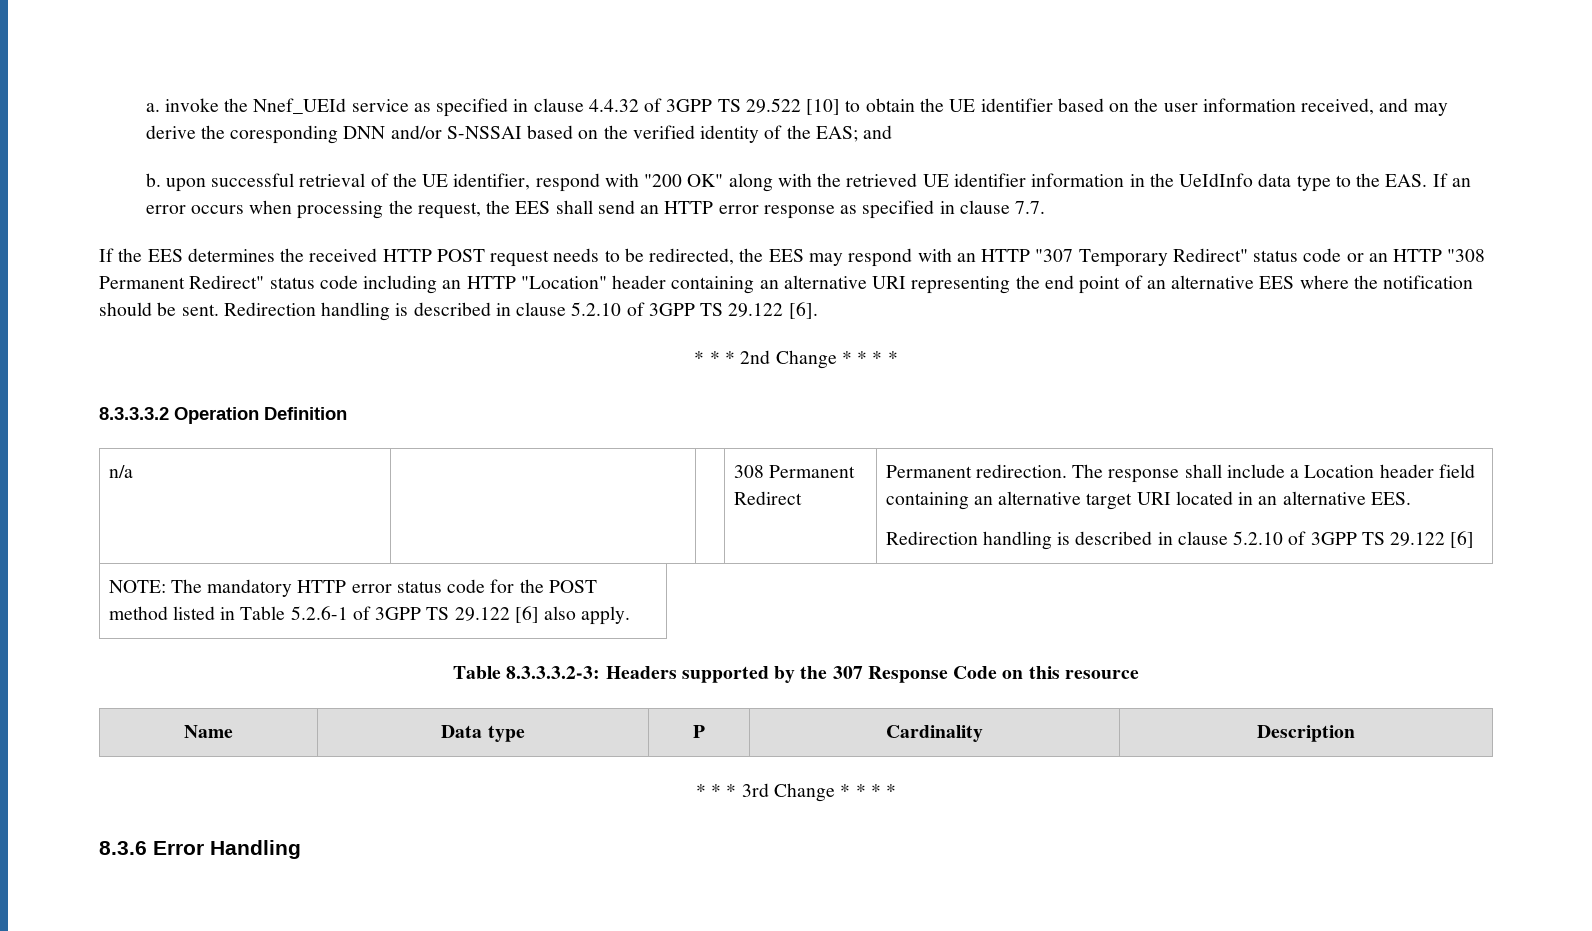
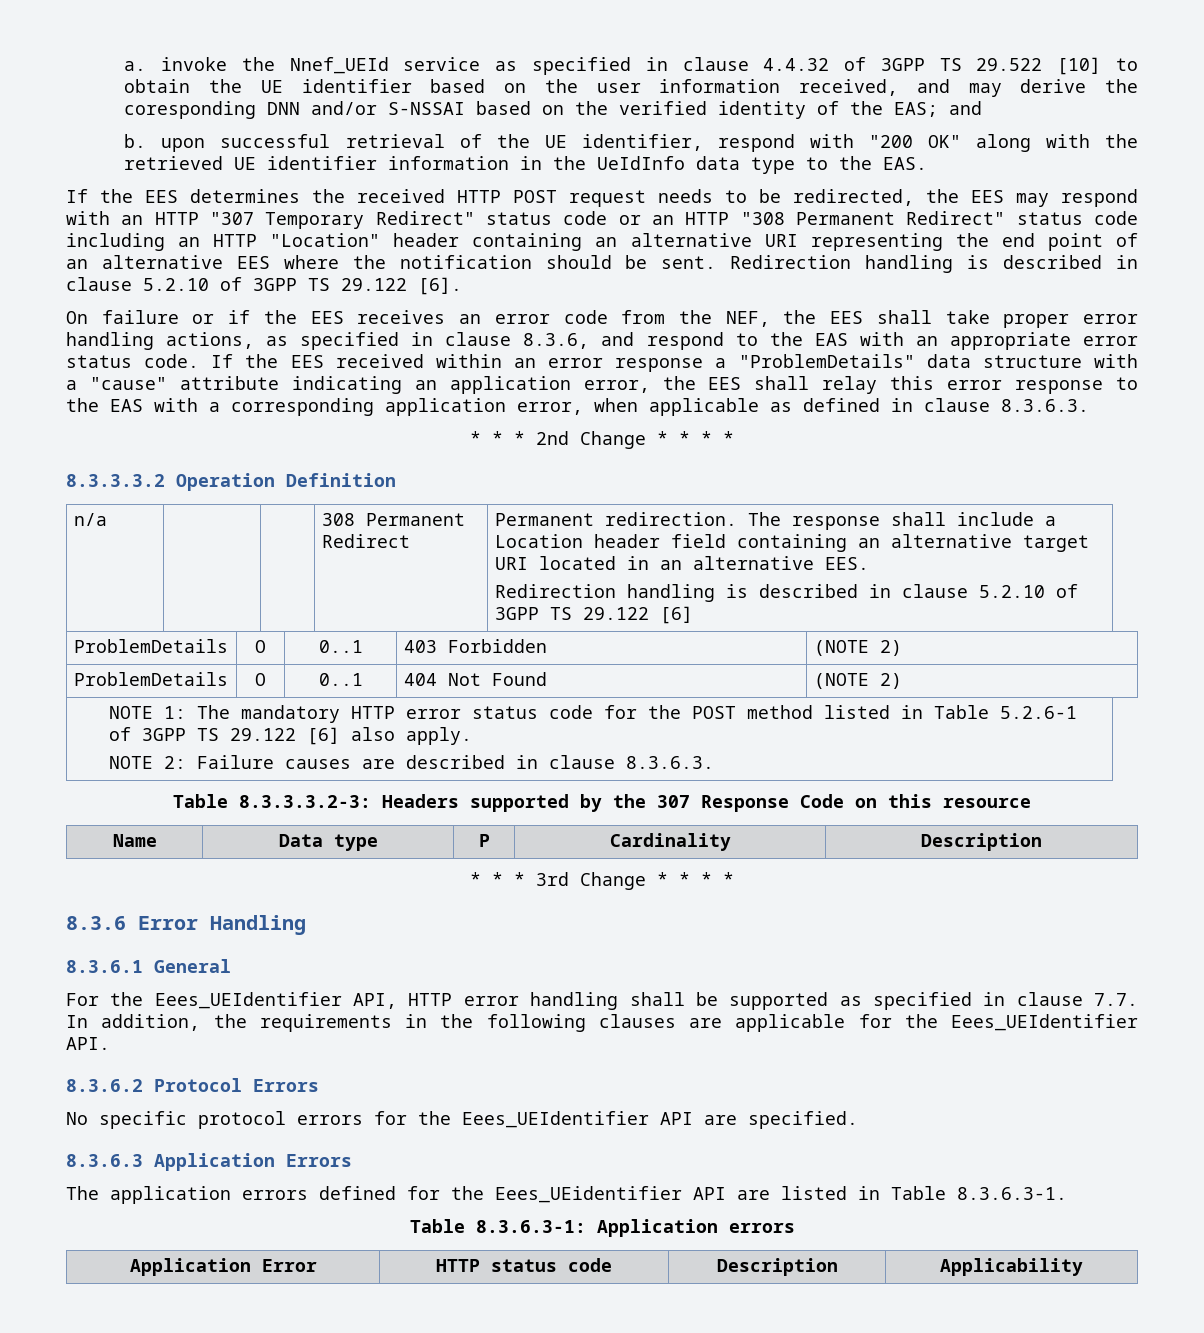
[1432,173,1471,187] [145,200,1046,219] If an error occurs when processing the request, the EES shall send an HTTP error response as specified in clause 7.7. -> (928, 163) none
(818, 310) none -> [66,310,1138,328] [66,332,1139,350] [66,354,1138,372] [66,376,1138,394] [66,398,1089,416] // On failure or if the EES receives an error code from the NEF, the EES shall take proper error handling actions, as specified in clause 8.3.6, and respond to the EAS with an appropriate error status code. If the EES received within an error response a "ProblemDetails" data structure with a "cause" attribute indicating an application error, the EES shall relay this error response to the EAS with a corresponding application error, when applicable as defined in clause 8.3.6.3.
[108,580,166,593] NOTE: -> [73,639,228,653] [255,640,266,653] [318,640,363,653] [403,639,547,653] [813,640,902,656] [73,672,228,686] [255,673,266,686] [318,673,363,686] [403,672,547,686] [813,673,902,689] [108,706,186,719] ProblemDetails | O | 0..1 | 403 Forbidden | (NOTE 2) // ProblemDetails | O | 0..1 | 404 Not Found | (NOTE 2) // NOTE 1:
(631, 615) none -> [108,755,714,769] // NOTE 2: Failure causes are described in clause 8.3.6.3.
(301, 849) none -> [66,959,231,973] [66,992,1139,1010] [66,1014,1138,1032] [66,1037,110,1050] [66,1078,319,1092] [66,1111,858,1129] [66,1153,352,1171] [66,1186,1067,1204] [409,1219,795,1237] [129,1258,317,1276] [436,1258,612,1272] [716,1258,838,1276] [940,1258,1083,1276] // 8.3.6.1 General // For the Eees_UEIdentifier API, HTTP error handling shall be supported as specified in clause 7.7. In addition, the requirements in the following clauses are applicable for the Eees_UEIdentifier API. // 8.3.6.2 Protocol Errors // No specific protocol errors for the Eees_UEIdentifier API are specified. // 8.3.6.3 Application Errors // The application errors defined for the Eees_UEidentifier API are listed in Table 8.3.6.3-1. // Table 8.3.6.3-1: Application errors // Application Error | HTTP status code | Description | Applicability

